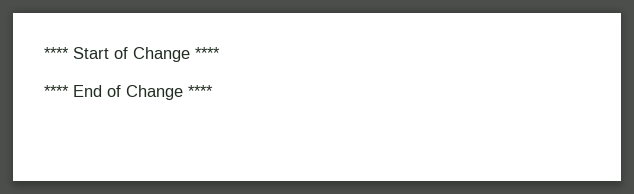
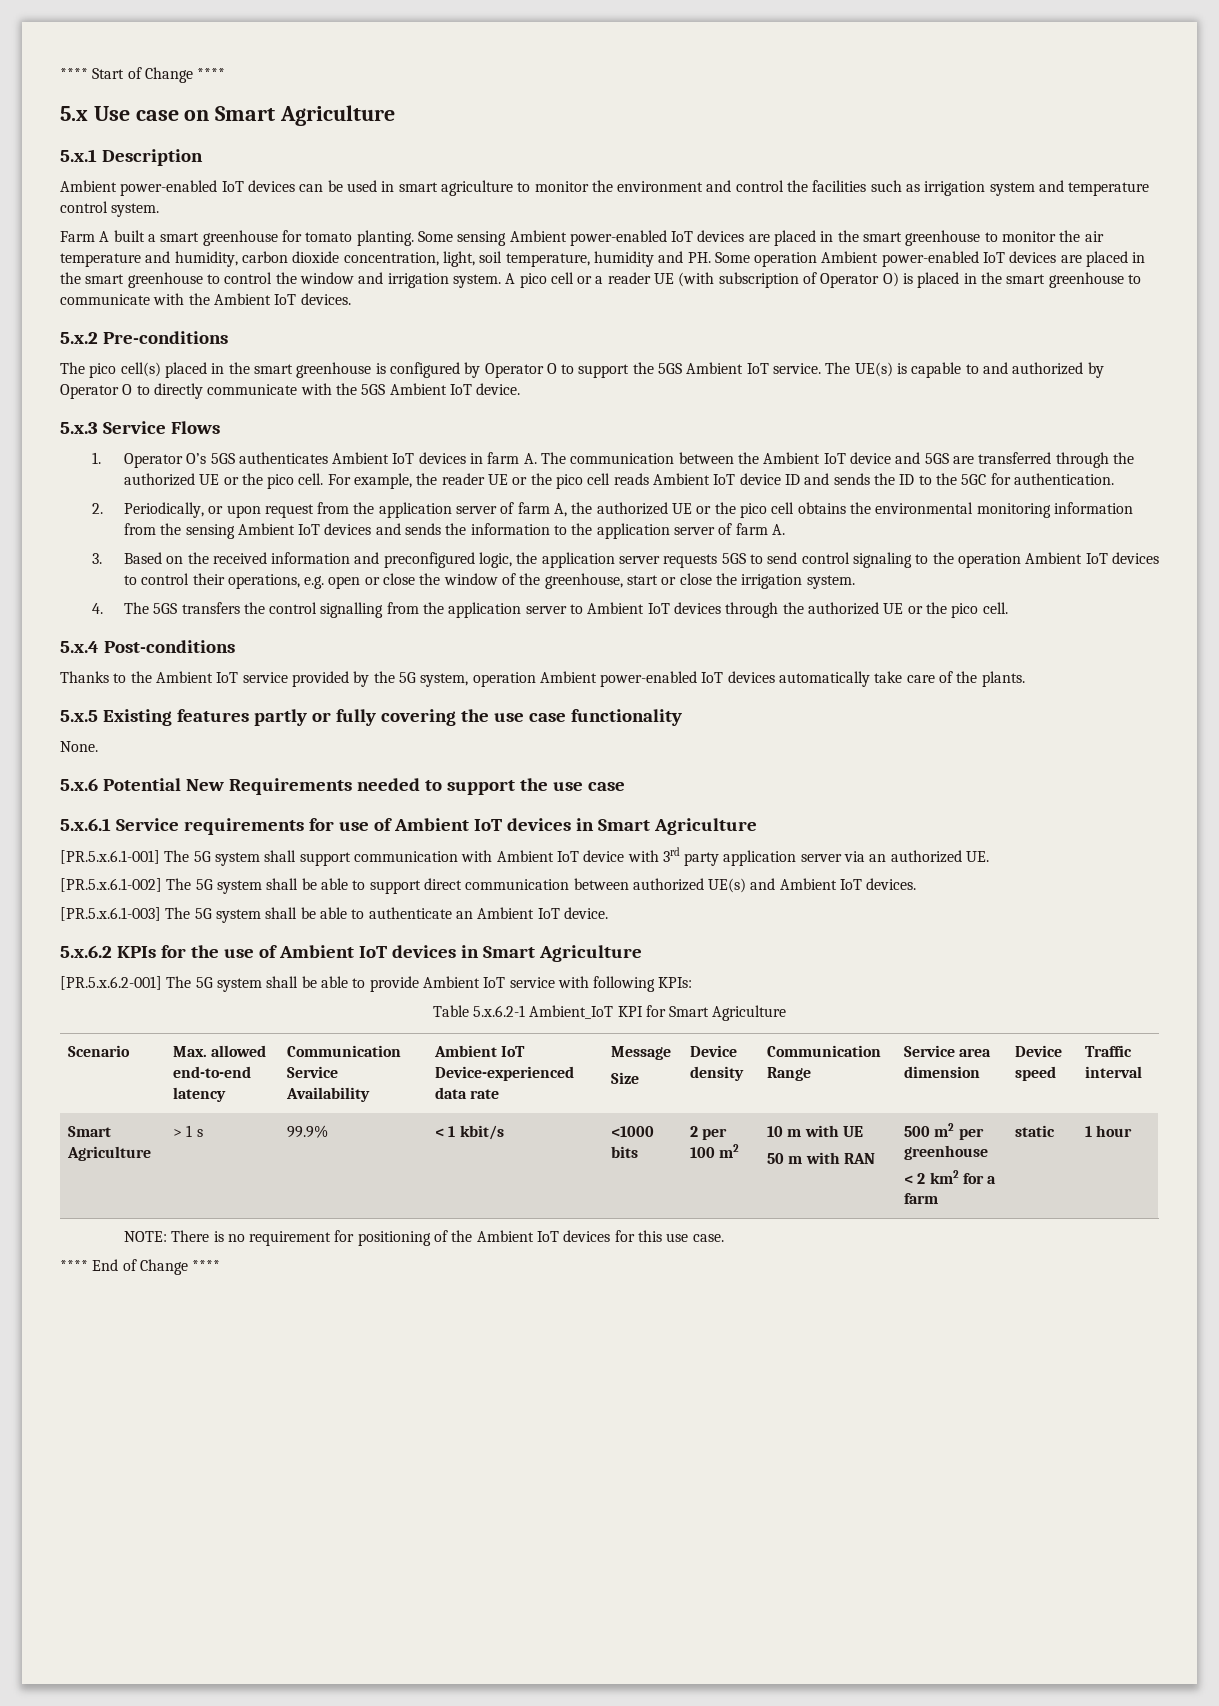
(220, 53) none -> [60,105,396,126] [60,149,203,166] [60,180,1150,196] [60,201,160,217] [60,230,1104,246] [60,251,1146,267] [60,272,1141,288] [60,293,351,305] [60,331,228,344] [60,362,1104,378] [60,383,521,399] [60,421,220,434] [91,452,1134,468] [123,473,1114,489] [91,502,1133,518] [123,523,785,539] [91,552,1159,568] [123,573,855,589] [91,602,1008,618] [60,640,235,653] [60,671,1025,687] [60,709,682,726] [60,741,98,752] [60,778,625,795] [60,818,757,835] [60,847,990,866] [60,878,917,894] [60,907,608,923] [60,945,642,962] [60,976,693,992] [432,1005,787,1021] [68,1045,131,1057] [173,1045,267,1057] [173,1066,252,1078] [173,1087,227,1102] [287,1045,402,1057] [287,1066,339,1078] [286,1087,371,1102] [434,1045,526,1057] [435,1066,575,1081] [435,1087,500,1099] [611,1046,672,1060] [611,1072,640,1084] [690,1045,738,1057] [690,1066,745,1081] [767,1045,882,1057] [767,1067,812,1081] [904,1045,992,1057] [904,1066,981,1078] [1015,1045,1063,1057] [1015,1066,1057,1081] [1085,1045,1133,1057] [1085,1066,1143,1078] [68,1126,112,1137] [67,1146,152,1161] [173,1125,203,1137] [287,1125,329,1138] [435,1125,504,1140] [611,1126,655,1137] [611,1146,639,1158] [690,1126,728,1140] [690,1144,740,1158] [767,1125,864,1137] [767,1152,876,1164] [904,1123,984,1140] [904,1145,989,1160] [904,1170,997,1184] [904,1193,939,1204] [1015,1125,1056,1137] [1085,1125,1133,1137] [123,1230,724,1246] // 5.x Use case on Smart Agriculture // 5.x.1 Description // Ambient power-enabled IoT devices can be used in smart agriculture to monitor the environment and control the facilities such as irrigation system and temperature control system. // Farm A built a smart greenhouse for tomato planting. Some sensing Ambient power-enabled IoT devices are placed in the smart greenhouse to monitor the air temperature and humidity, carbon dioxide concentration, light, soil temperature, humidity and PH. Some operation Ambient power-enabled IoT devices are placed in the smart greenhouse to control the window and irrigation system. A pico cell or a reader UE (with subscription of Operator O) is placed in the smart greenhouse to communicate with the Ambient IoT devices. // 5.x.2 Pre-conditions // The pico cell(s) placed in the smart greenhouse is configured by Operator O to support the 5GS Ambient IoT service. The UE(s) is capable to and authorized by Operator O to directly communicate with the 5GS Ambient IoT device. // 5.x.3 Service Flows // 1. Operator O’s 5GS authenticates Ambient IoT devices in farm A. The communication between the Ambient IoT device and 5GS are transferred through the authorized UE or the pico cell. For example, the reader UE or the pico cell reads Ambient IoT device ID and sends the ID to the 5GC for authentication. // 2. Periodically, or upon request from the application server of farm A, the authorized UE or the pico cell obtains the environmental monitoring information from the sensing Ambient IoT devices and sends the information to the application server of farm A. // 3. Based on the received information and preconfigured logic, the application server requests 5GS to send control signaling to the operation Ambient IoT devices to control their operations, e.g. open or close the window of the greenhouse, start or close the irrigation system. // 4. The 5GS transfers the control signalling from the application server to Ambient IoT devices through the authorized UE or the pico cell. // 5.x.4 Post-conditions // Thanks to the Ambient IoT service provided by the 5G system, operation Ambient power-enabled IoT devices automatically take care of the plants. // 5.x.5 Existing features partly or fully covering the use case functionality // None. // 5.x.6 Potential New Requirements needed to support the use case // 5.x.6.1 Service requirements for use of Ambient IoT devices in Smart Agriculture // [PR.5.x.6.1-001] The 5G system shall support communication with Ambient IoT device with 3rd party application server via an authorized UE. // [PR.5.x.6.1-002] The 5G system shall be able to support direct communication between authorized UE(s) and Ambient IoT devices. // [PR.5.x.6.1-003] The 5G system shall be able to authenticate an Ambient IoT device. // 5.x.6.2 KPIs for the use of Ambient IoT devices in Smart Agriculture // [PR.5.x.6.2-001] The 5G system shall be able to provide Ambient IoT service with following KPIs: // Table 5.x.6.2-1 Ambient_IoT KPI for Smart Agriculture // Scenario | Max. allowed end-to-end latency | Communication Service Availability | Ambient IoT Device-experienced data rate | Message // Size | Device density | Communication Range | Service area dimension | Device speed | Traffic interval // Smart Agriculture | > 1 s | 99.9% | < 1 kbit/s | <1000 bits | 2 per 100 m2 | 10 m with UE // 50 m with RAN | 500 m2 per greenhouse // < 2 km2 for a farm | static | 1 hour // NOTE: There is no requirement for positioning of the Ambient IoT devices for this use case.

